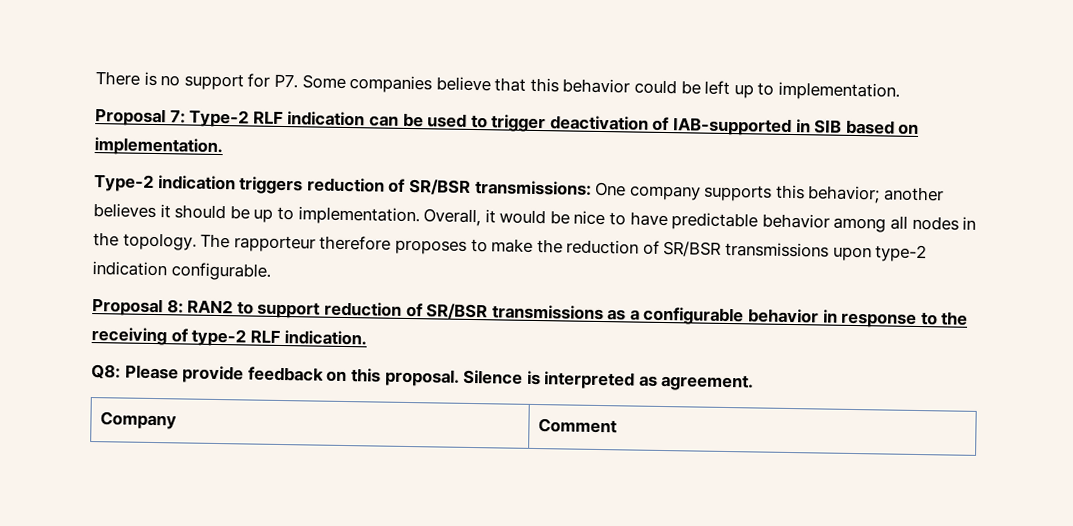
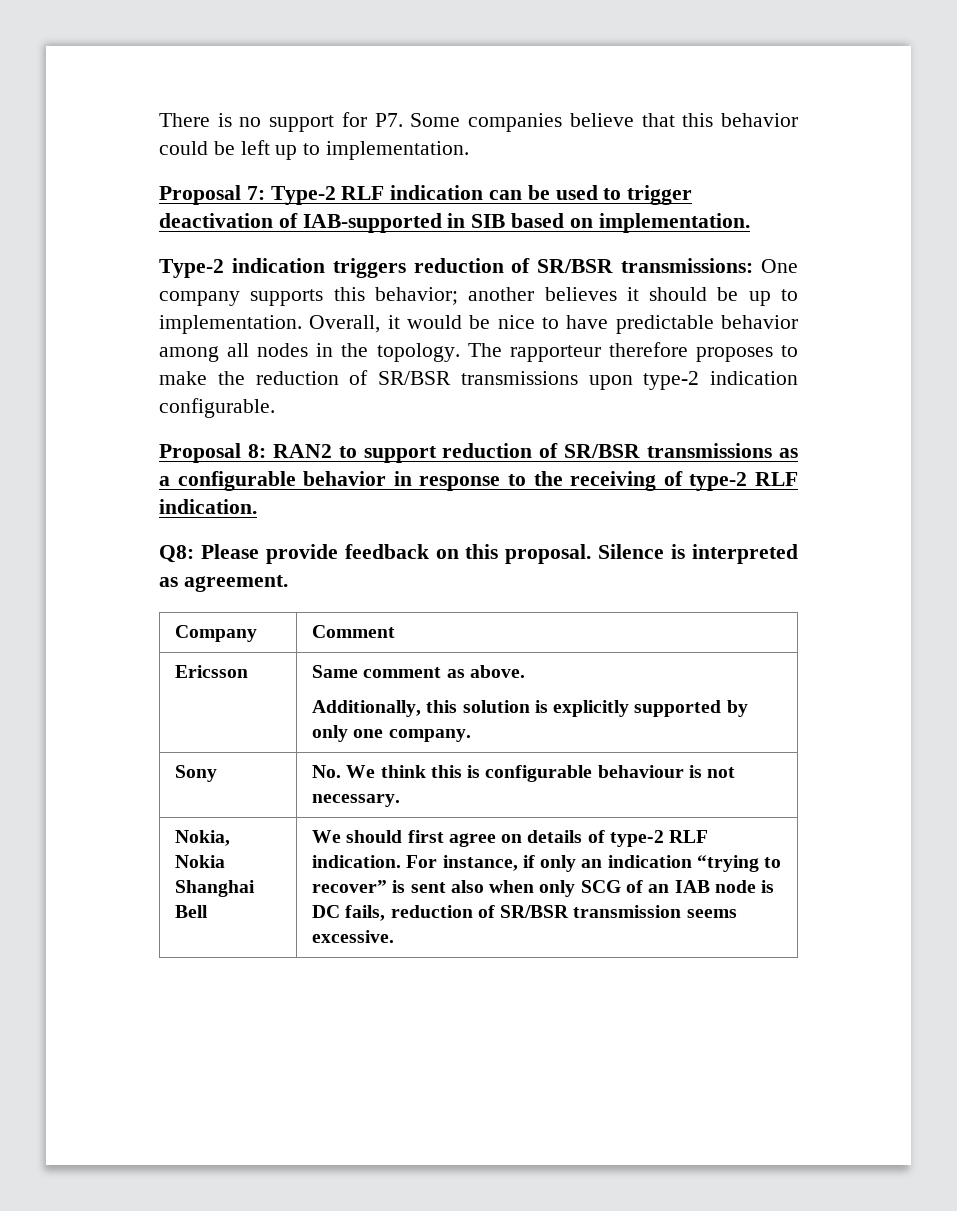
(618, 426) none -> [175,665,249,678] [312,665,525,678] [312,700,748,717] [312,725,471,742] [175,765,218,782] [312,765,736,782] [312,794,401,807] [175,830,231,846] [175,855,226,868] [175,880,256,897] [175,905,209,918] [312,830,709,847] [312,855,782,872] [312,880,775,897] [312,905,737,921] [312,930,395,943] // Ericsson | Same comment as above. // Additionally, this solution is explicitly supported by only one company. // Sony | No. We think this is configurable behaviour is not necessary. // Nokia, Nokia Shanghai Bell | We should first agree on details of type-2 RLF indication. For instance, if only an indication “trying to recover” is sent also when only SCG of an IAB node is DC fails, reduction of SR/BSR transmission seems excessive.

